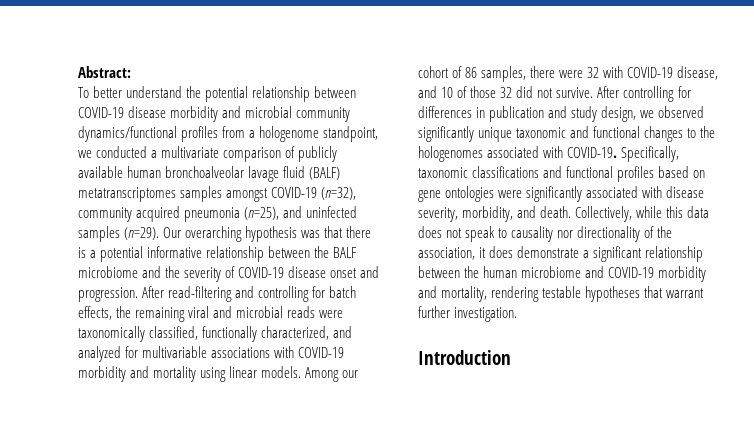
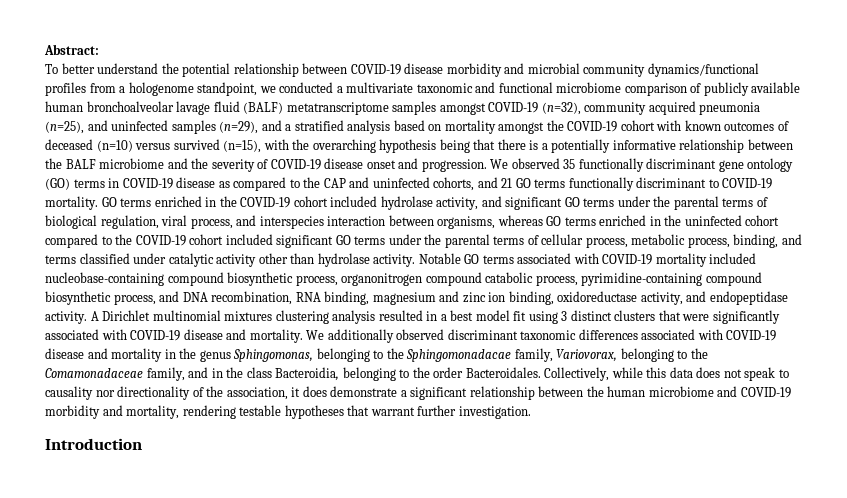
(220, 152) none -> [416,82,622,93] taxonomic and functional microbiome
[78,187,176,202] metatranscriptomes -> [286,102,389,115] metatranscriptome
[124,227,182,240] (n=29). Our -> [219,120,789,134] [45,139,310,153] (n=29), and a stratified analysis based on mortality amongst the COVID-19 cohort with known outcomes of deceased (n=10) versus survived (n=15), with the
[301,230,321,238] was -> [439,139,470,153] being
[100,246,144,262] potential -> [551,139,611,153] potentially
[142,286,357,302] [78,306,344,322] [78,326,353,342] [78,346,345,362] [78,366,359,382] [418,66,719,82] [418,86,691,102] [418,106,705,122] [418,126,716,142] [418,146,680,162] [418,166,706,182] [418,186,705,202] [418,206,572,222] After read-filtering and controlling for batch effects, the remaining viral and microbial reads were taxonomically classified, functionally characterized, and analyzed for multivariable associations with COVID-19 morbidity and mortality using linear models. Among our cohort of 86 samples, there were 32 with COVID-19 disease, and 10 of those 32 did not survive. After controlling for differences in publication and study design, we observed significantly unique taxonomic and functional changes to the hologenomes associated with COVID-19. Specifically, taxonomic classifications and functional profiles based on gene ontologies were significantly associated with disease severity, morbidity, and death. -> [490,158,794,172] [45,177,773,191] [45,196,768,210] [45,215,780,229] [45,234,802,248] [45,253,757,267] [45,272,762,286] [45,291,788,305] [45,310,780,324] [45,329,777,343] [45,348,708,362] [45,367,541,381] We observed 35 functionally discriminant gene ontology (GO) terms in COVID-19 disease as compared to the CAP and uninfected cohorts, and 21 GO terms functionally discriminant to COVID-19 mortality. GO terms enriched in the COVID-19 cohort included hydrolase activity, and significant GO terms under the parental terms of biological regulation, viral process, and interspecies interaction between organisms, whereas GO terms enriched in the uninfected cohort compared to the COVID-19 cohort included significant GO terms under the parental terms of cellular process, metabolic process, binding, and terms classified under catalytic activity other than hydrolase activity. Notable GO terms associated with COVID-19 mortality included nucleobase-containing compound biosynthetic process, organonitrogen compound catabolic process, pyrimidine-containing compound biosynthetic process, and DNA recombination, RNA binding, magnesium and zinc ion binding, oxidoreductase activity, and endopeptidase activity. A Dirichlet multinomial mixtures clustering analysis resulted in a best model fit using 3 distinct clusters that were significantly associated with COVID-19 disease and mortality. We additionally observed discriminant taxonomic differences associated with COVID-19 disease and mortality in the genus Sphingomonas, belonging to the Sphingomonadacae family, Variovorax, belonging to the Comamonadaceae family, and in the class Bacteroidia, belonging to the order Bacteroidales.

